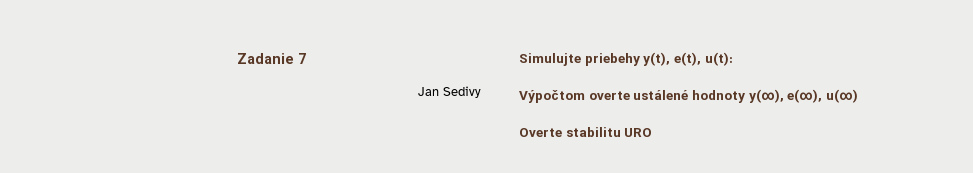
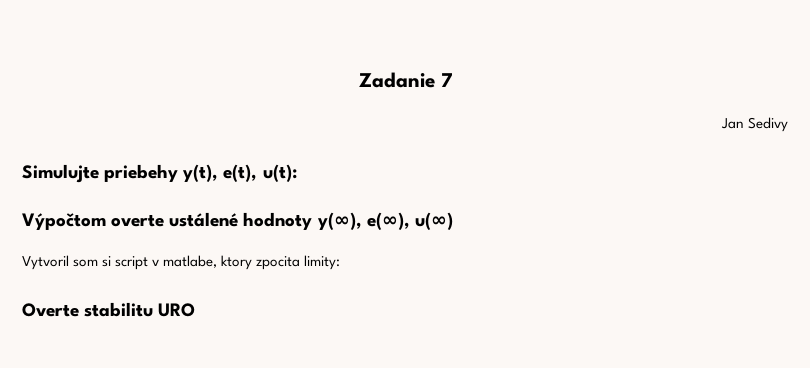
(858, 96) none -> [22,255,341,270] // Vytvoril som si script v matlabe, ktory zpocita limity:

